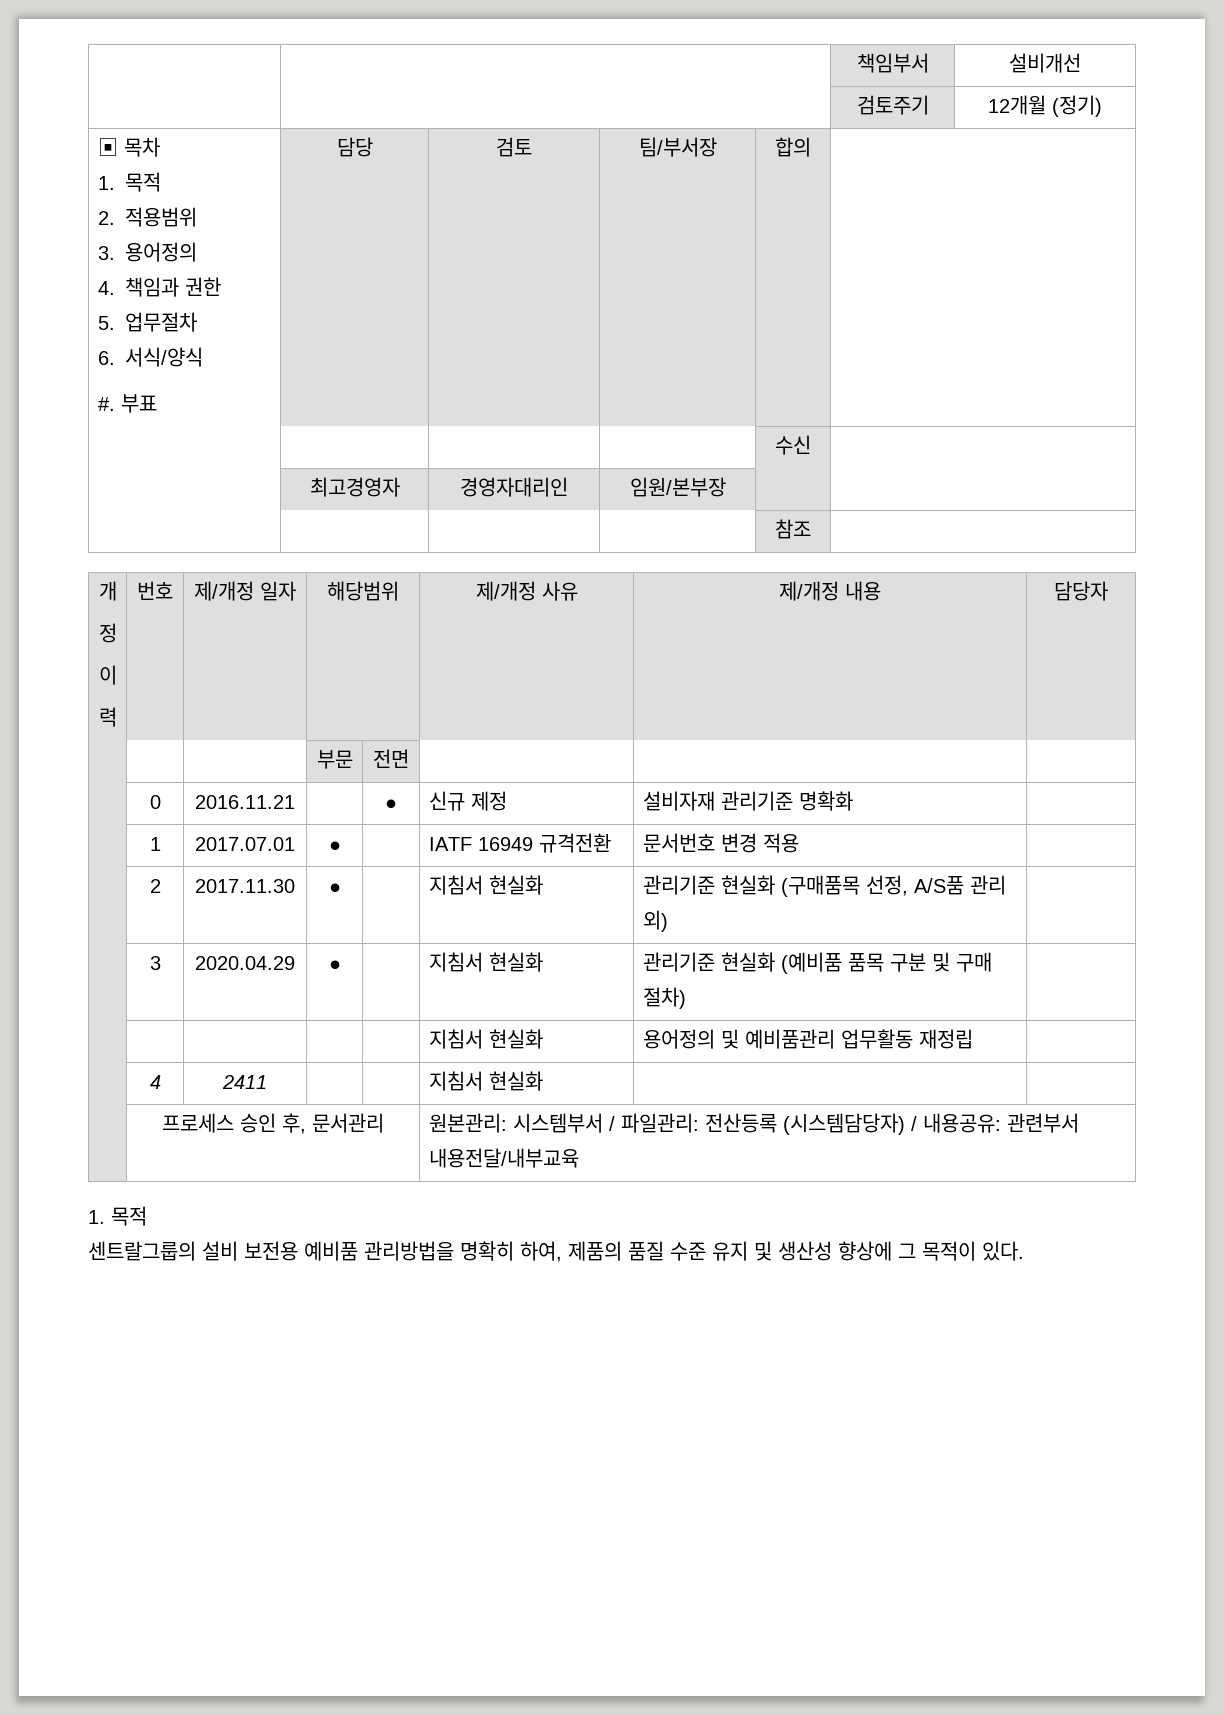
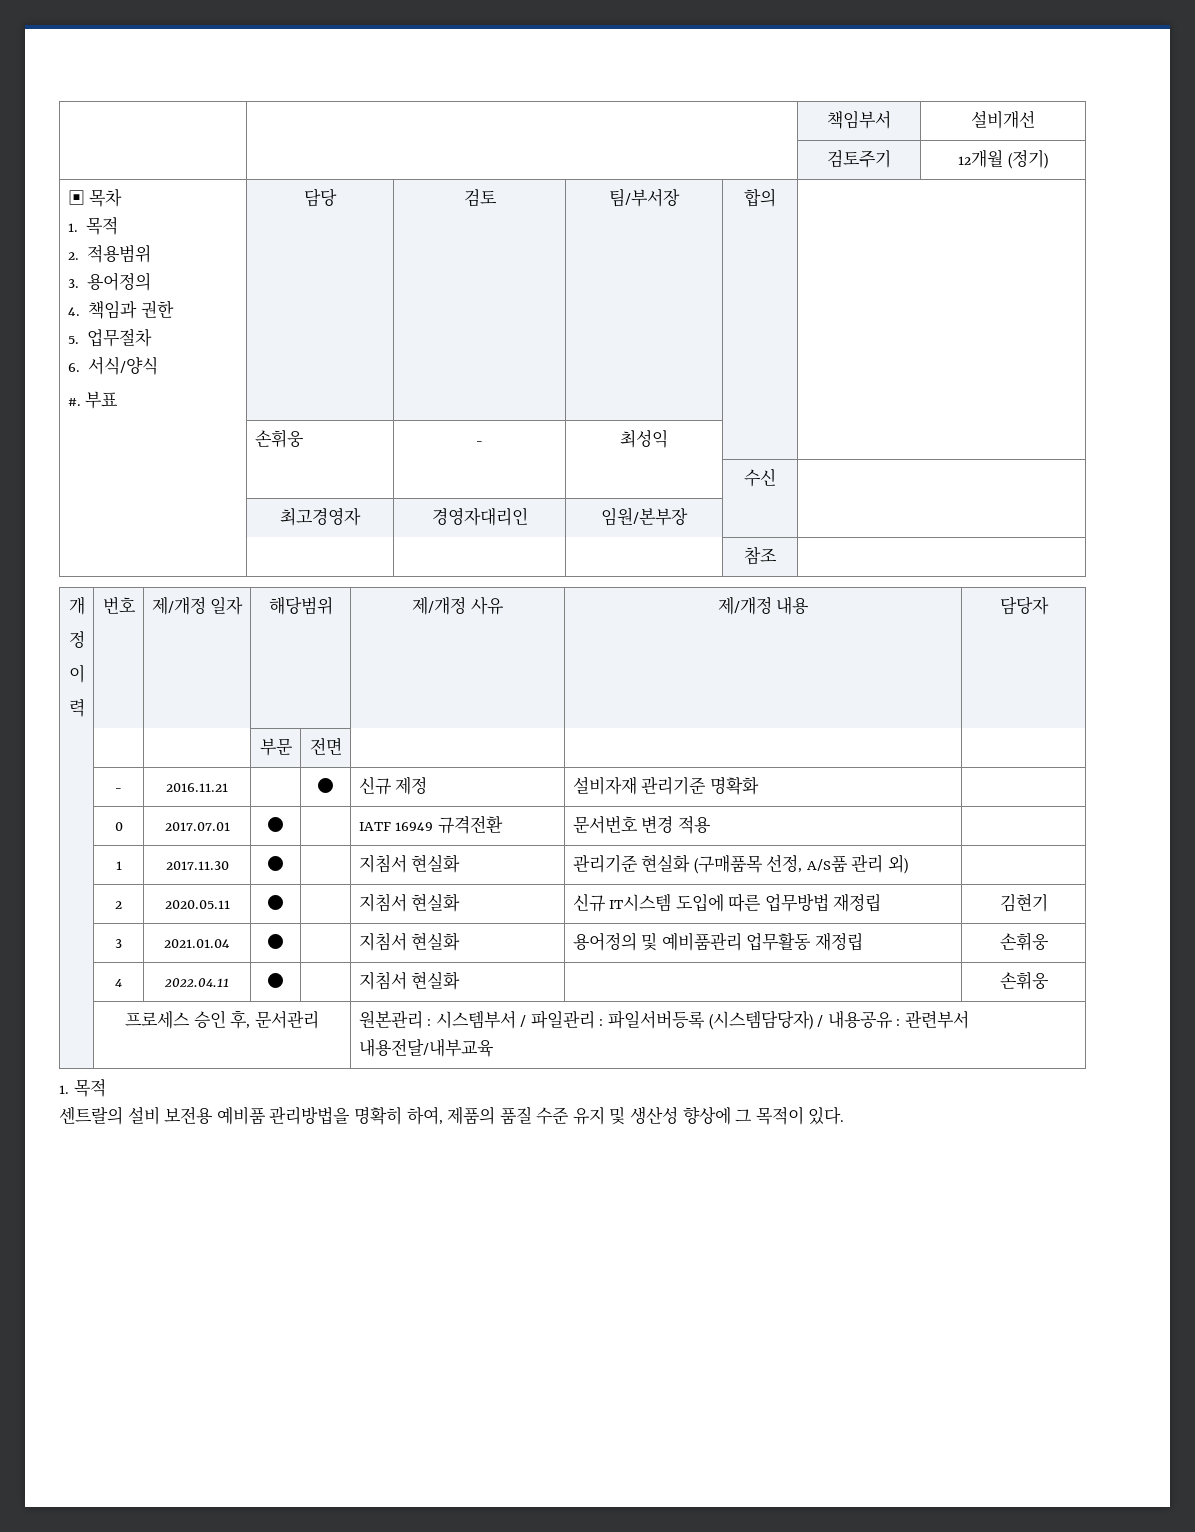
(811, 147) none -> [254,429,304,448] [476,441,483,445] [620,430,668,448] // | 손휘웅 | - | 최성익 | |
[149,795,161,809] 0 -> [115,788,122,792] -
[149,837,161,851] 1 -> [114,822,123,831] 0
[149,879,161,893] 2 -> [115,861,122,870] 1
[149,956,161,970] [195,956,295,970] [328,960,341,970] [428,952,543,972] [642,952,992,974] [642,987,686,1009] 3 | 2020.04.29 | ● | | 지침서 현실화 | 관리기준 현실화 (예비품 품목 구분 및 구매 절차) | // | | | -> [115,901,122,909] [164,900,230,909] [267,895,284,910] [358,893,461,912] [572,893,882,912] [999,893,1048,912] [115,939,122,948] [164,939,230,948] [267,934,284,949] 2 | 2020.05.11 | ● | | 지침서 현실화 | 신규 IT시스템 도입에 따른 업무방법 재정립 | 김현기 // | 3 | 2021.01.04 | ●
(973, 1039) none -> [999,932,1049,951] 손휘웅
[222,1075,267,1089] 2411 | -> [164,978,229,988] [267,973,284,988] 2022.04.11 | ●
(543, 1081) none -> [999,971,1049,990] 손휘웅
[428,1113,1001,1135] 원본관리: 시스템부서 / 파일관리: 전산등록 (시스템담당자) / 내용공유: -> [358,1010,901,1030] 원본관리 : 시스템부서 / 파일관리 : 파일서버등록 (시스템담당자) / 내용공유 :
[88,1241,196,1261] 센트랄그룹의 -> [59,1106,123,1125] 센트랄의

